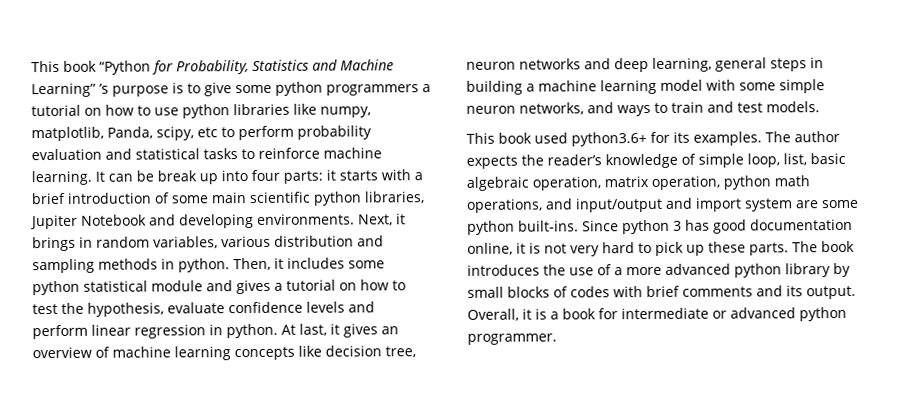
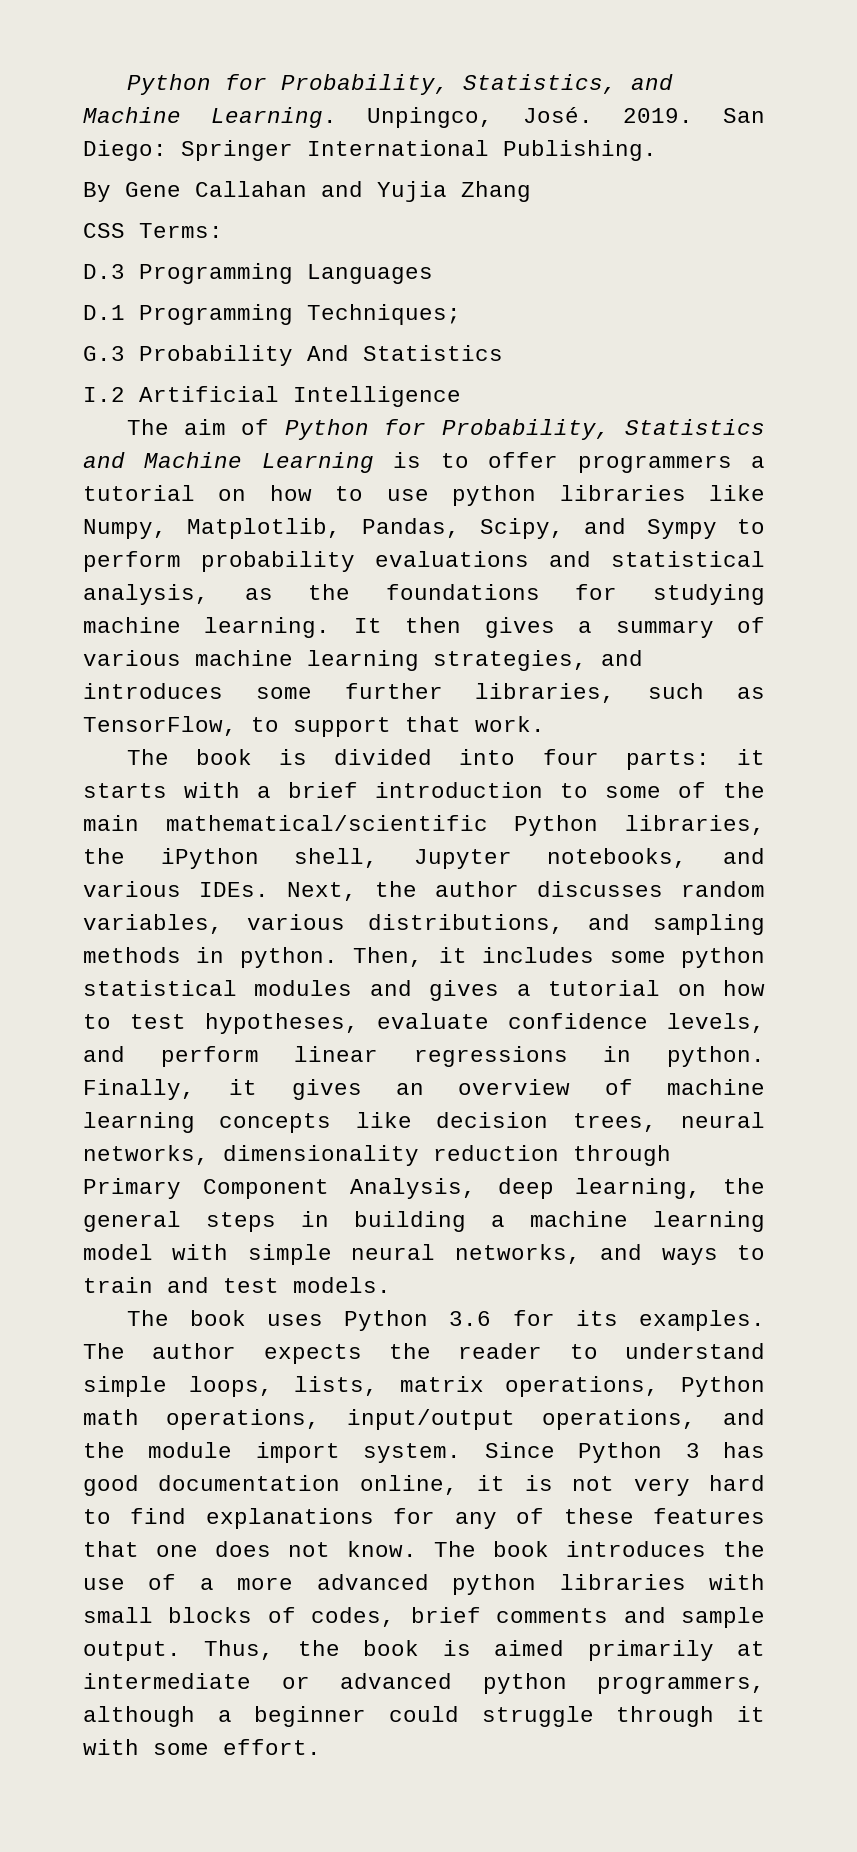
[31,60,151,75] This book “Python -> [126,74,673,95] [83,107,765,128] [83,140,657,161] [83,181,531,202] [83,223,223,238] [83,263,433,284] [83,304,461,325] [83,345,503,366] [83,386,461,407] [126,419,369,440] Python for Probability, Statistics, and Machine Learning. Unpingco, José. 2019. San Diego: Springer International Publishing. // By Gene Callahan and Yujia Zhang // CSS Terms: // D.3 Programming Languages // D.1 Programming Techniques; // G.3 Probability And Statistics // I.2 Artificial Intelligence // The aim of Python
[31,81,323,98] Learning” ’s purpose is to give some python -> [261,452,559,473] Learning is to offer
[320,106,371,118] [31,126,218,142] numpy, matplotlib, Panda, scipy, etc -> [83,518,717,539] Numpy, Matplotlib, Pandas, Scipy, and Sympy
[31,148,102,161] evaluation -> [375,551,529,567] evaluations
[203,147,382,160] [31,170,218,186] tasks to reinforce machine learning. It can be break up -> [83,584,766,605] [83,617,766,638] [83,650,643,671] [83,683,765,703] [83,716,545,737] [126,749,433,765] analysis, as the foundations for studying machine learning. It then gives a summary of various machine learning strategies, and introduces some further libraries, such as TensorFlow, to support that work. // The book is divided
[154,191,425,206] [30,213,406,230] [32,236,93,252] of some main scientific python libraries, Jupiter Notebook and developing environments. Next, it brings in -> [560,782,765,798] [83,815,765,836] [83,848,766,869] [83,881,663,901] to some of the main mathematical/scientific Python libraries, the iPython shell, Jupyter notebooks, and various IDEs. Next, the author discusses
[274,235,354,247] distribution -> [368,914,564,934] distributions,
[151,280,203,292] module -> [254,980,353,996] modules
[61,302,164,317] the hypothesis, -> [204,1013,359,1034] hypotheses,
[306,301,345,313] levels -> [667,1013,765,1033] levels,
[134,323,327,339] regression in python. At last, -> [413,1046,765,1067] [83,1079,195,1100] regressions in python. Finally,
[385,346,416,358] [466,58,611,70] tree, neuron networks and -> [572,1112,765,1132] [83,1145,671,1166] [83,1178,477,1199] trees, neural networks, dimensionality reduction through Primary Component Analysis,
(712, 64) none -> [723,1178,766,1194] the
[739,79,825,94] [466,105,516,114] some simple neuron -> [247,1244,436,1265] simple neural
[466,131,647,147] This book used python3.6+ -> [126,1310,492,1331] The book uses Python 3.6
[547,152,846,169] [466,175,810,191] [467,197,859,213] [467,219,670,235] reader’s knowledge of simple loop, list, basic algebraic operation, matrix operation, python math operations, and input/output and import system are some python built-ins. Since python -> [458,1343,765,1359] [83,1376,766,1397] [83,1409,765,1430] [83,1442,663,1463] reader to understand simple loops, lists, matrix operations, Python math operations, input/output operations, and the module import system. Since Python
[655,241,789,256] pick up these parts. -> [130,1508,766,1529] [83,1541,417,1557] find explanations for any of these features that one does not know.
[785,262,851,278] library by -> [559,1574,766,1590] libraries with
[570,286,643,298] codes with -> [311,1607,396,1627] codes,
[786,285,856,300] [467,306,847,322] [467,333,557,345] its output. Overall, it is a book for intermediate or advanced python programmer. -> [681,1607,765,1628] [83,1640,766,1661] [83,1673,765,1694] [83,1706,765,1727] [83,1739,321,1755] sample output. Thus, the book is aimed primarily at intermediate or advanced python programmers, although a beginner could struggle through it with some effort.

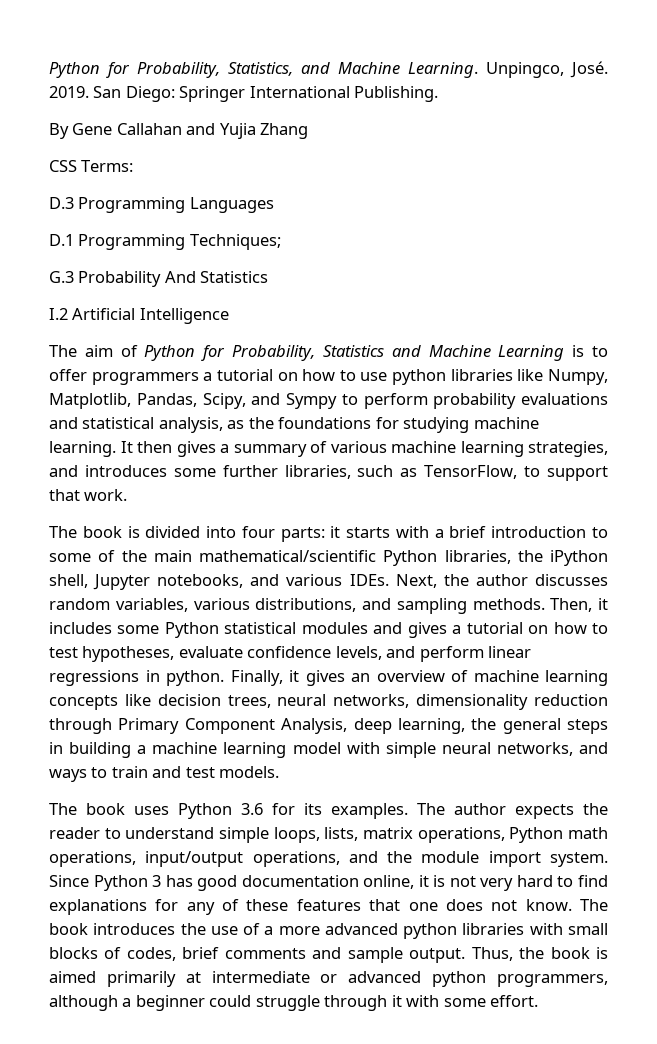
[83,947,338,968] methods in python. -> [472,598,545,610] methods.
[681,947,765,968] python -> [164,622,219,638] Python

